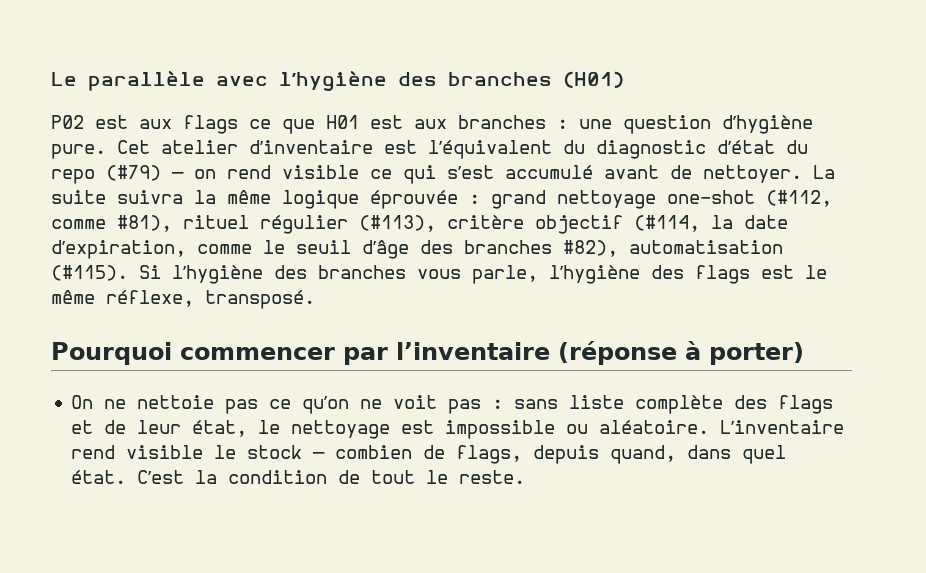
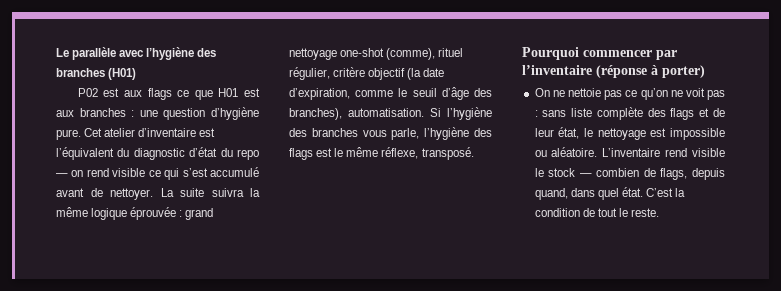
[106,165,161,181] (#79) -> (259, 154) none
[766,190,832,207] [51,215,733,234] (#112, comme #81), rituel régulier (#113), critère objectif (#114, la -> [386,48,464,60] [289,67,422,80] (comme), rituel régulier, critère objectif (la
[464,240,783,257] [51,265,128,281] branches #82), automatisation (#115). -> [289,108,424,120] branches), automatisation.

